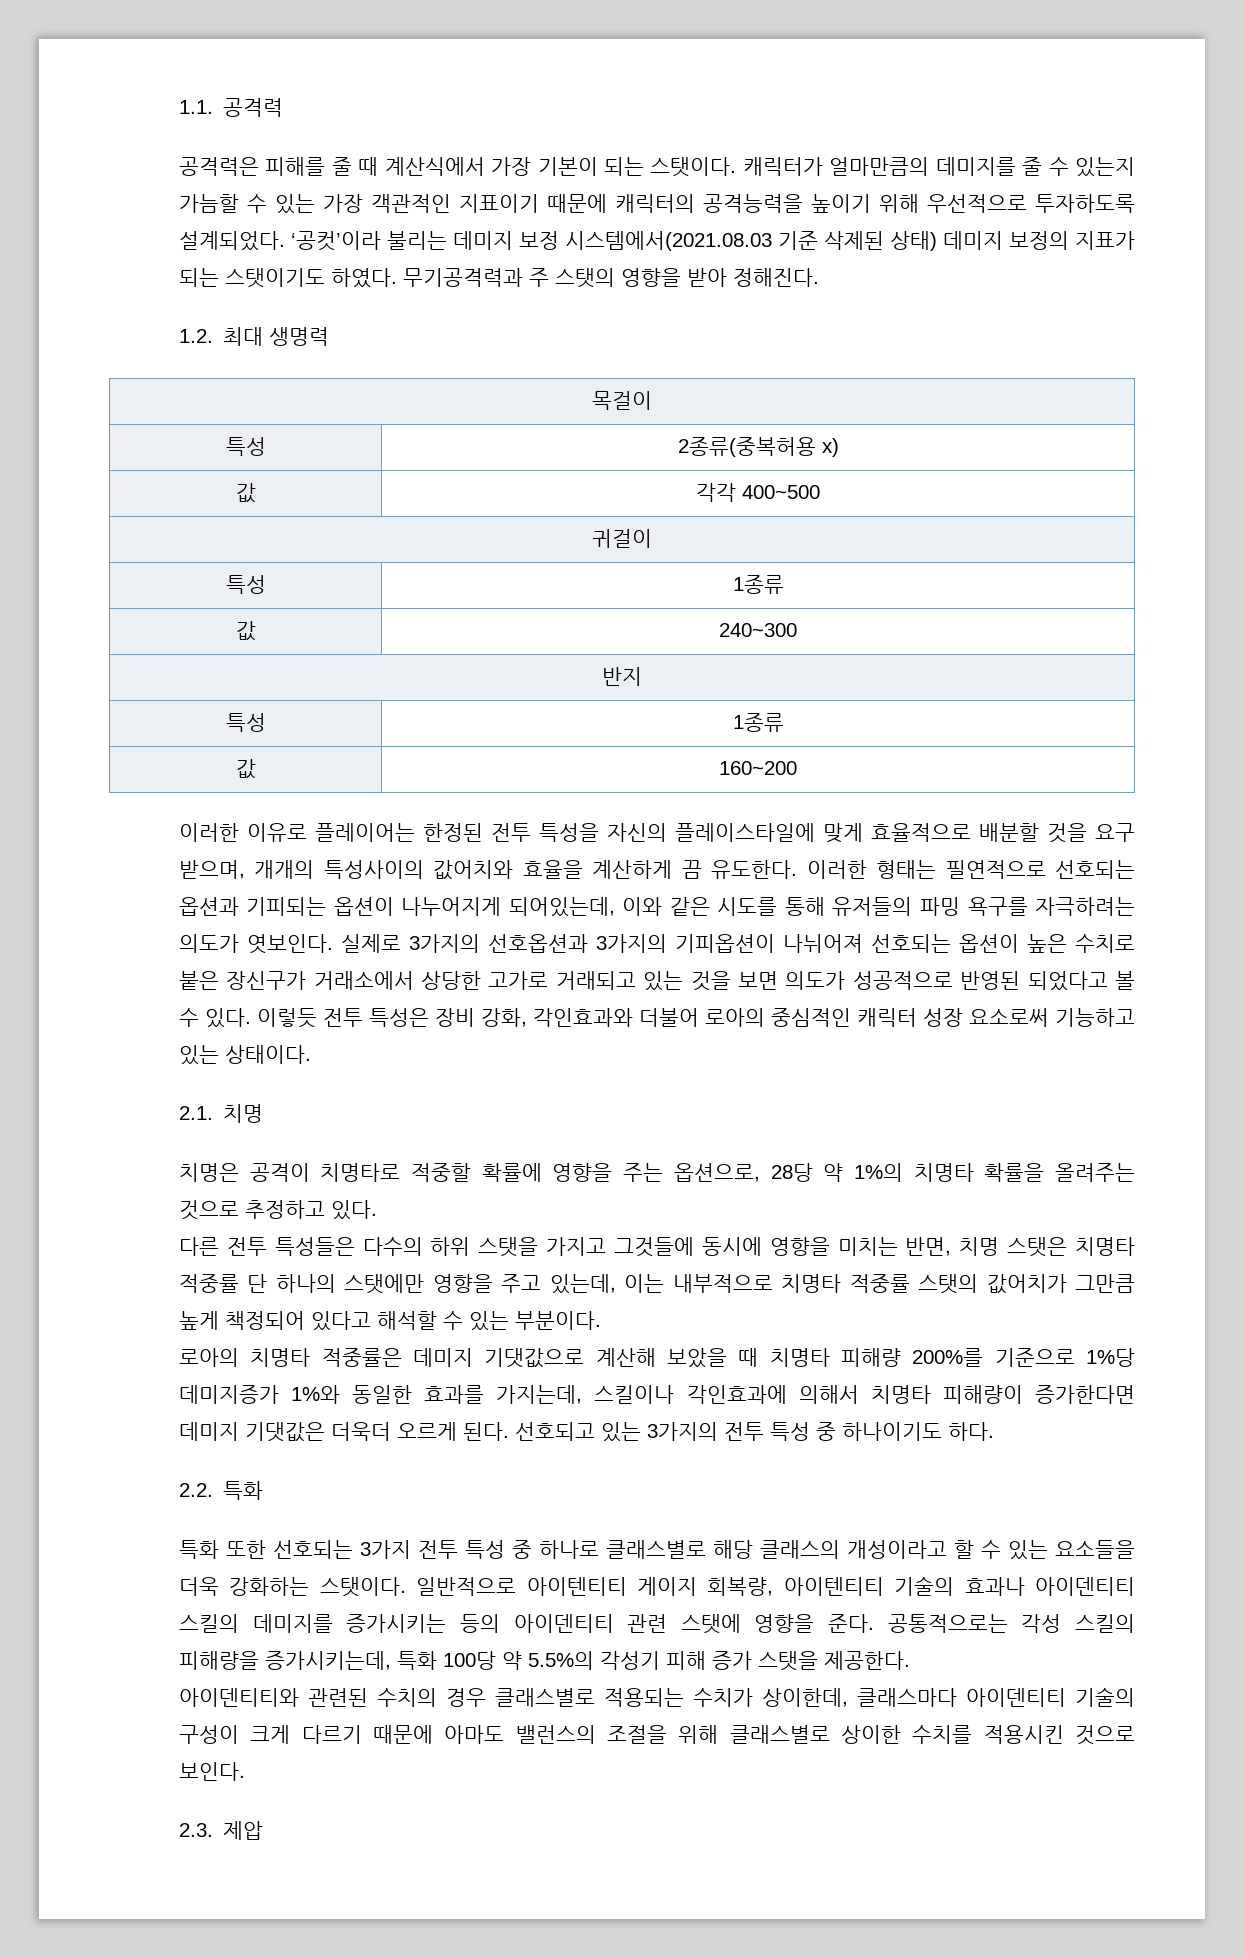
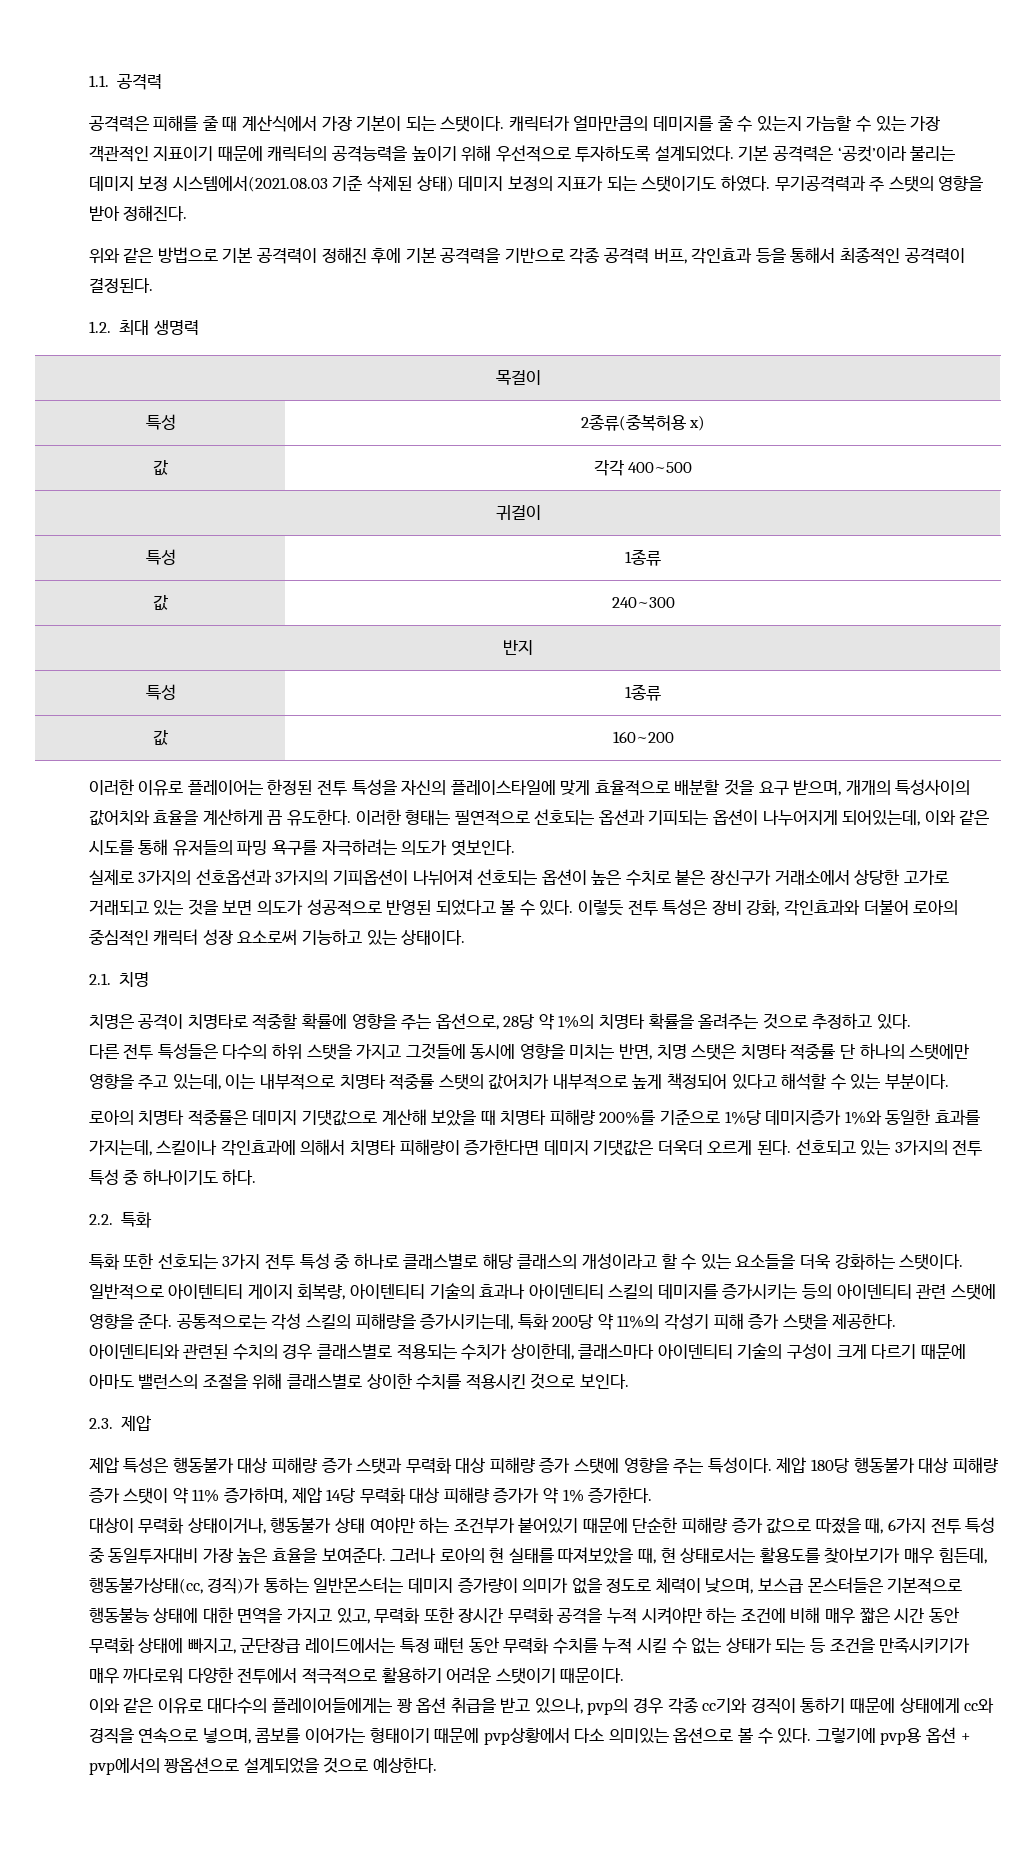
(285, 241) none -> [738,145,834,162] 기본 공격력은
(819, 277) none -> [88,247,965,264] [88,278,153,293] // 위와 같은 방법으로 기본 공격력이 정해진 후에 기본 공격력을 기반으로 각종 공격력 버프, 각인효과 등을 통해서 최종적인 공격력이 결정된다.
(333, 944) none -> (515, 848) //
[1075,1274,1135,1293] 그만큼 -> [552,1074,628,1090] 내부적으로
[442,1651,594,1670] 100당 약 5.5%의 -> [552,1313,660,1330] 200당 약 11%의
(264, 1830) none -> [88,1457,998,1474] [88,1487,653,1504] [88,1517,996,1534] [88,1547,987,1564] [88,1577,963,1594] [88,1607,959,1624] [88,1637,971,1654] [88,1667,625,1684] [88,1697,995,1715] [88,1727,970,1745] [88,1757,437,1775] // 제압 특성은 행동불가 대상 피해량 증가 스탯과 무력화 대상 피해량 증가 스탯에 영향을 주는 특성이다. 제압 180당 행동불가 대상 피해량 증가 스탯이 약 11% 증가하며, 제압 14당 무력화 대상 피해량 증가가 약 1% 증가한다. // 대상이 무력화 상태이거나, 행동불가 상태 여야만 하는 조건부가 붙어있기 때문에 단순한 피해량 증가 값으로 따졌을 때, 6가지 전투 특성 중 동일투자대비 가장 높은 효율을 보여준다. 그러나 로아의 현 실태를 따져보았을 때, 현 상태로서는 활용도를 찾아보기가 매우 힘든데, 행동불가상태(cc, 경직)가 통하는 일반몬스터는 데미지 증가량이 의미가 없을 정도로 체력이 낮으며, 보스급 몬스터들은 기본적으로 행동불능 상태에 대한 면역을 가지고 있고, 무력화 또한 장시간 무력화 공격을 누적 시켜야만 하는 조건에 비해 매우 짧은 시간 동안 무력화 상태에 빠지고, 군단장급 레이드에서는 특정 패턴 동안 무력화 수치를 누적 시킬 수 없는 상태가 되는 등 조건을 만족시키기가 매우 까다로워 다양한 전투에서 적극적으로 활용하기 어려운 스탯이기 때문이다. // 이와 같은 이유로 대다수의 플레이어들에게는 꽝 옵션 취급을 받고 있으나, pvp의 경우 각종 cc기와 경직이 통하기 때문에 상태에게 cc와 경직을 연속으로 넣으며, 콤보를 이어가는 형태이기 때문에 pvp상황에서 다소 의미있는 옵션으로 볼 수 있다. 그렇기에 pvp용 옵션 + pvp에서의 꽝옵션으로 설계되었을 것으로 예상한다.

